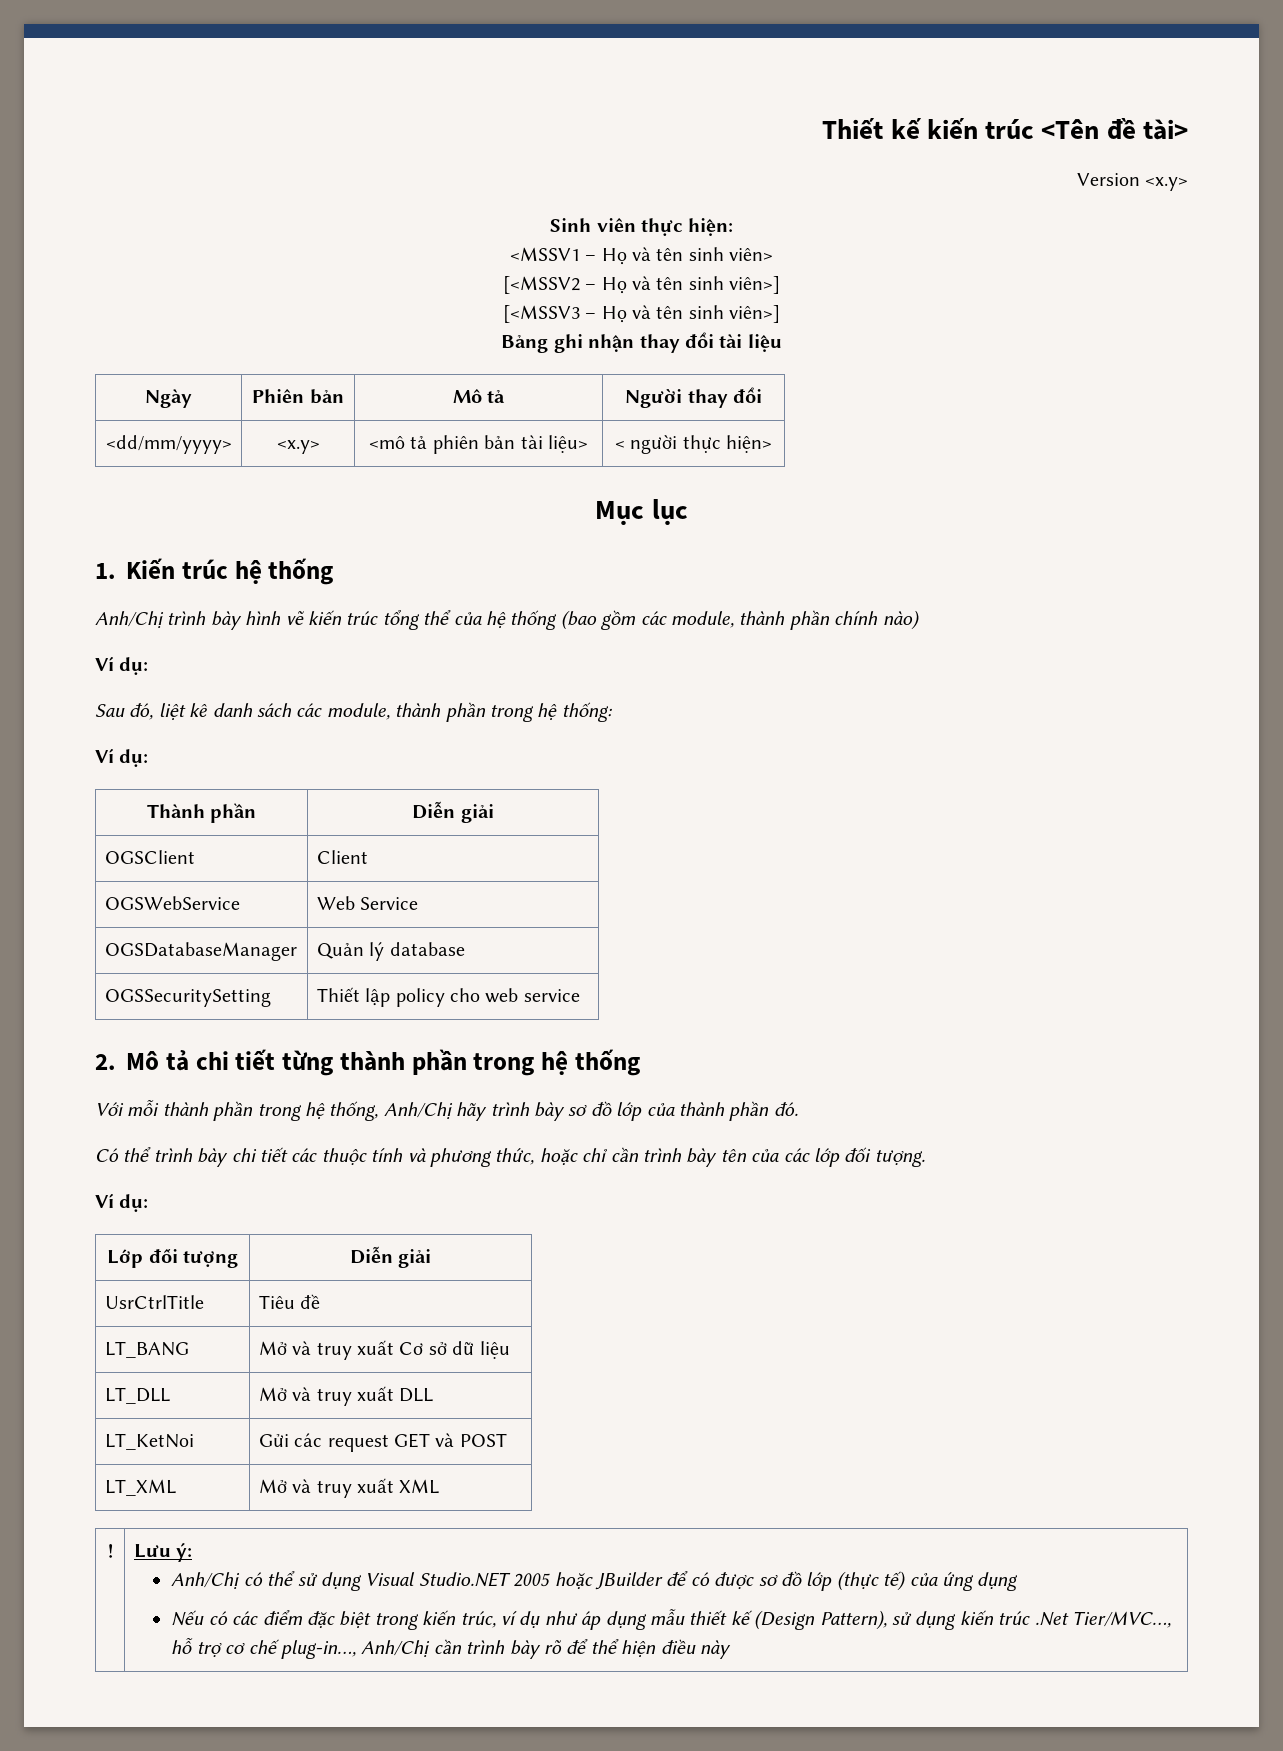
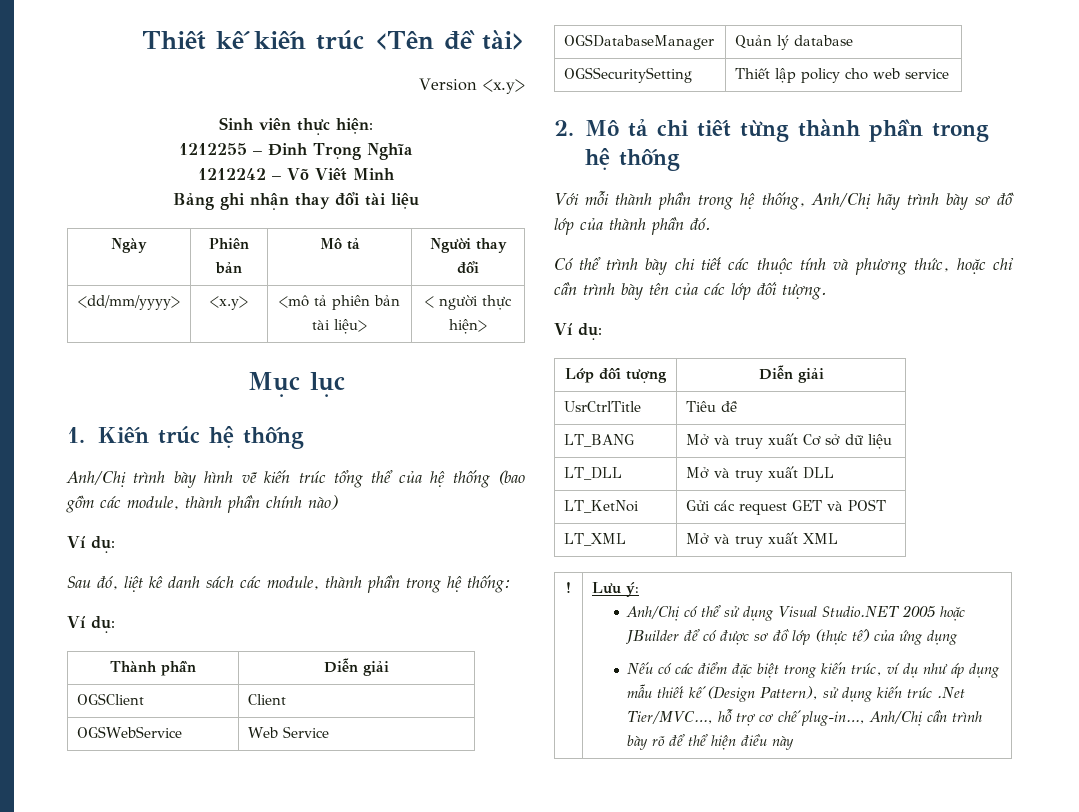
[509,247,774,265] [502,276,781,294] [502,305,781,323] <MSSV1 – Họ và tên sinh viên> // [<MSSV2 – Họ và tên sinh viên>] // [<MSSV3 – Họ và tên sinh viên>] -> [179,143,413,160] [198,168,395,181] 1212255 – Đinh Trọng Nghĩa // 1212242 – Võ Viết Minh

